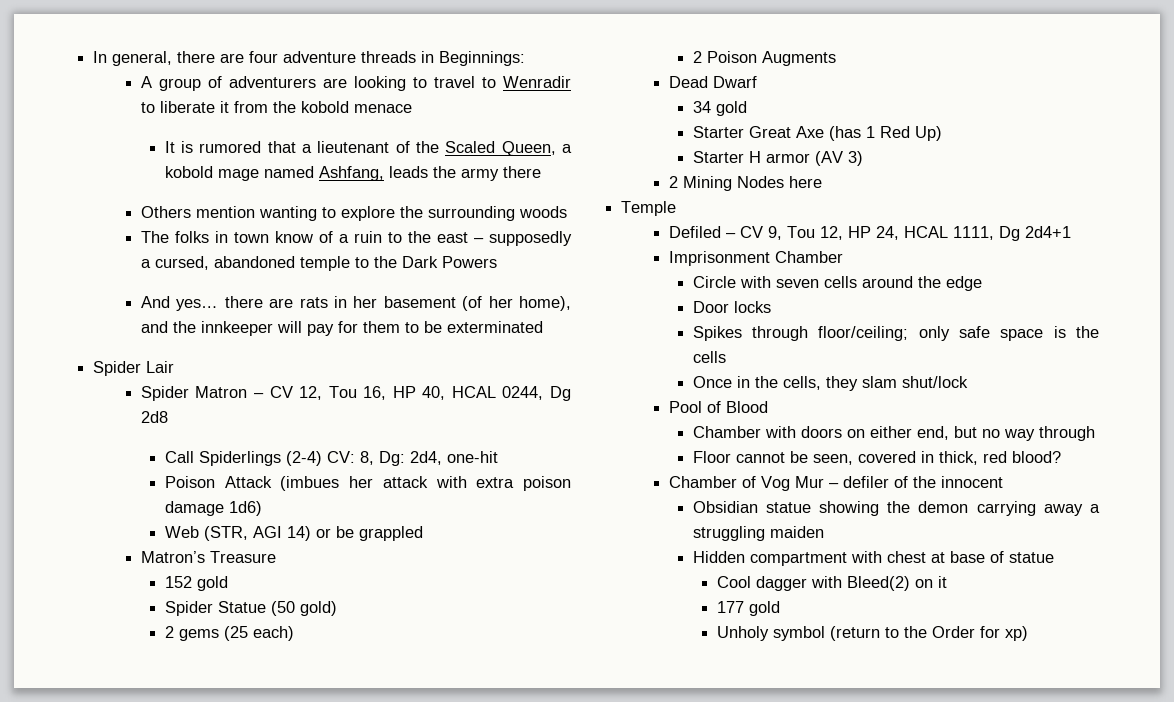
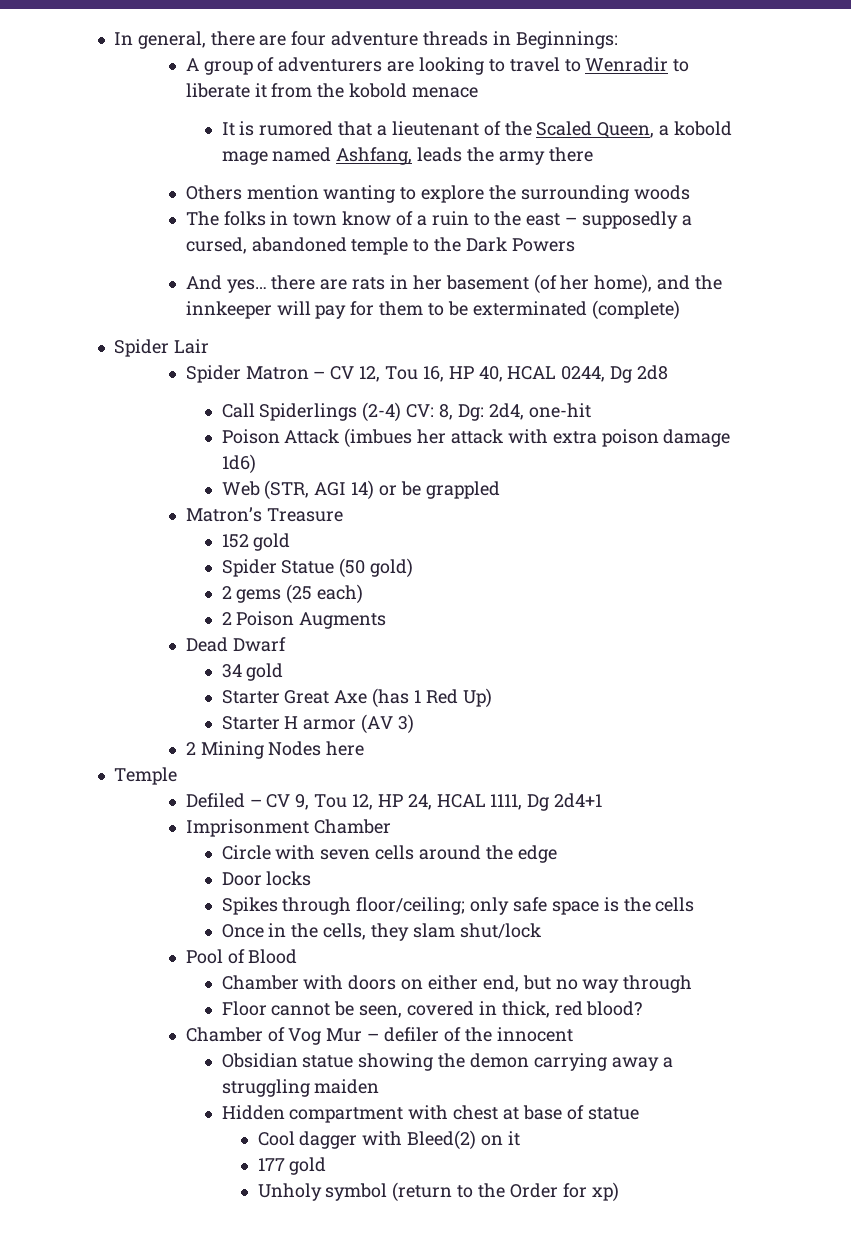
(543, 327) none -> [591,300,680,320] (complete)

